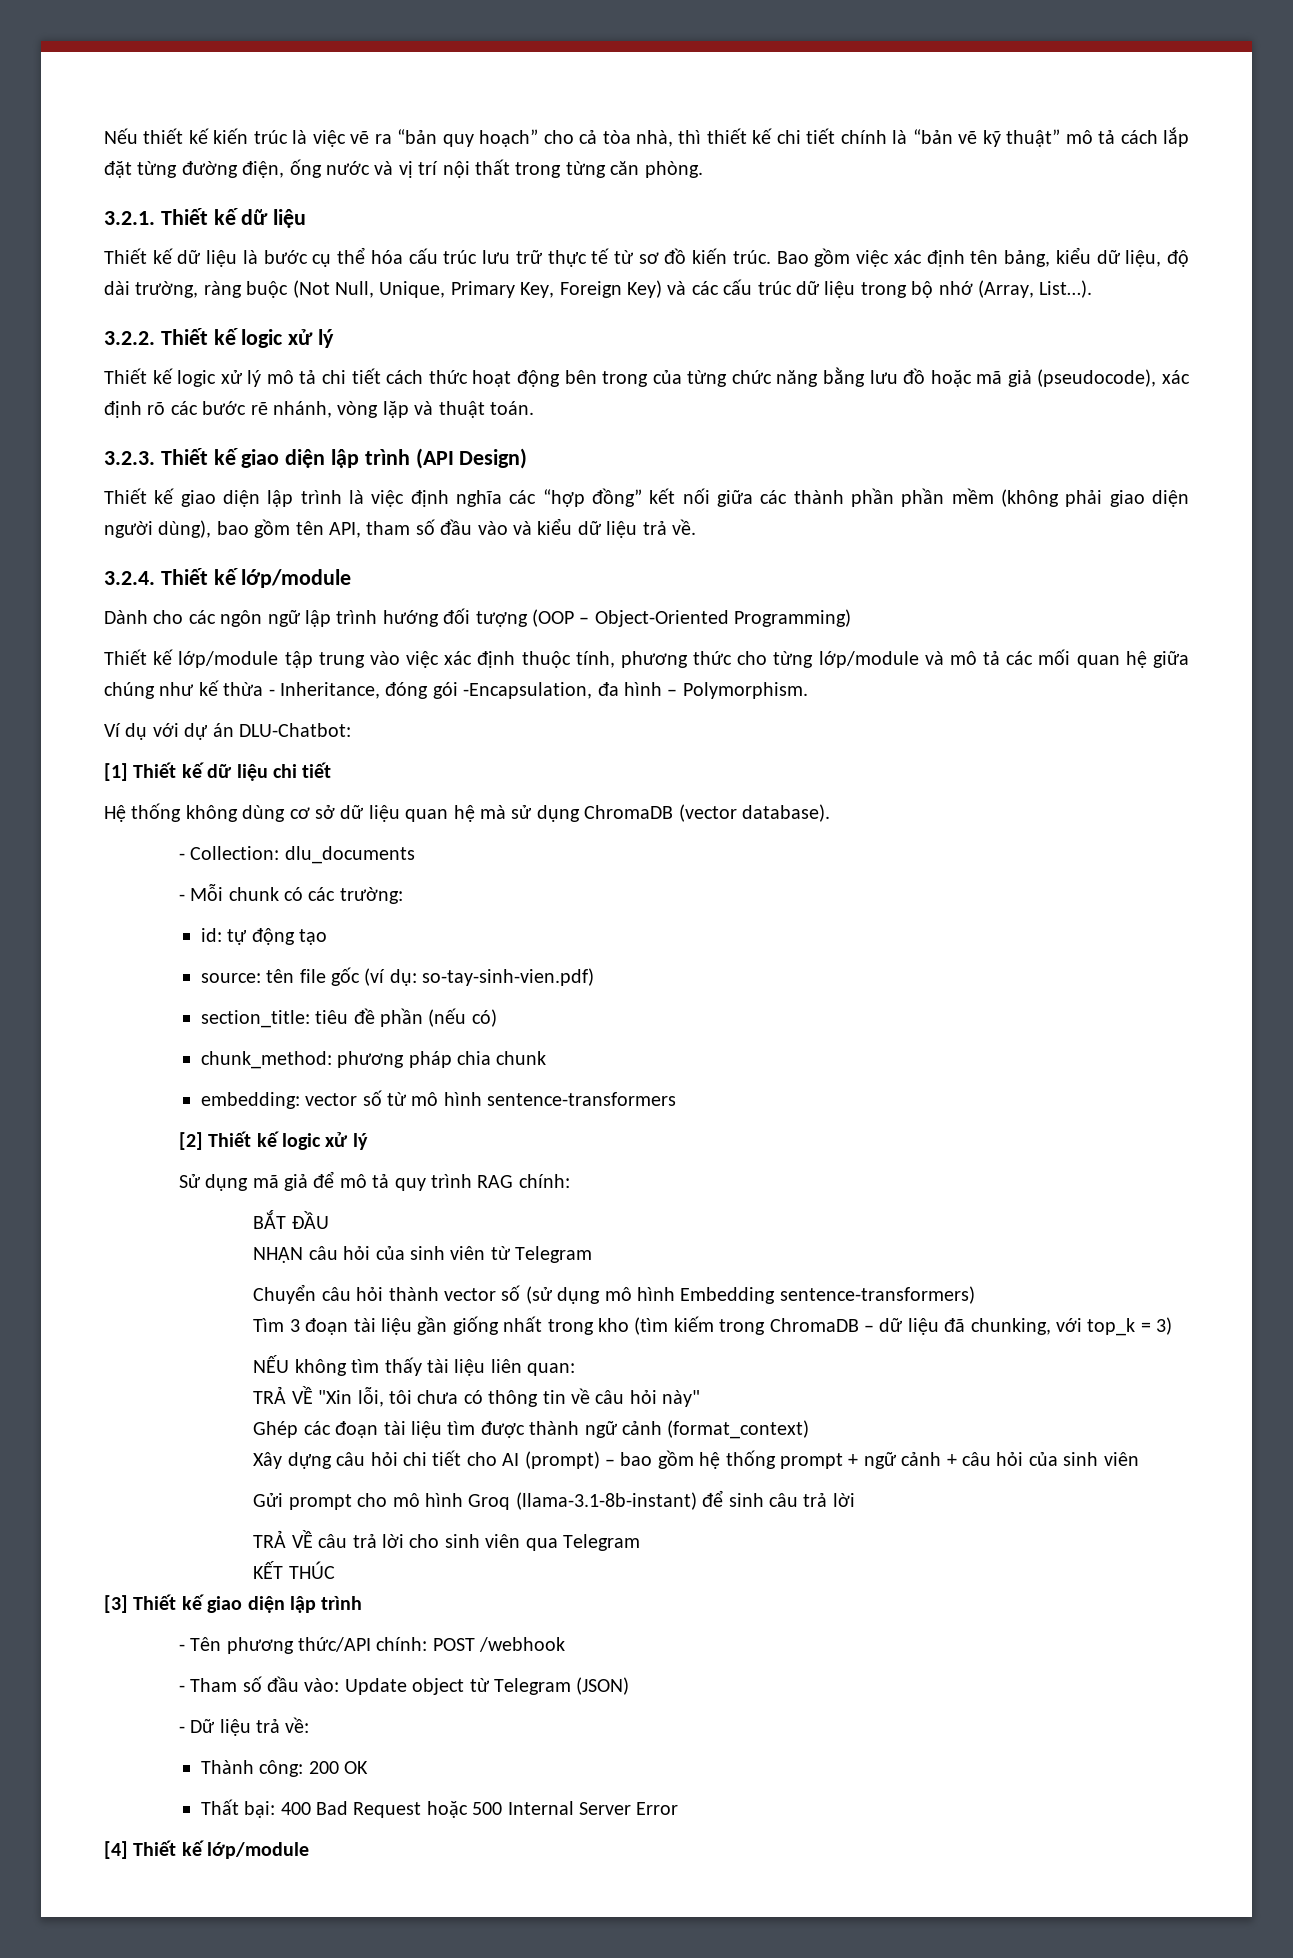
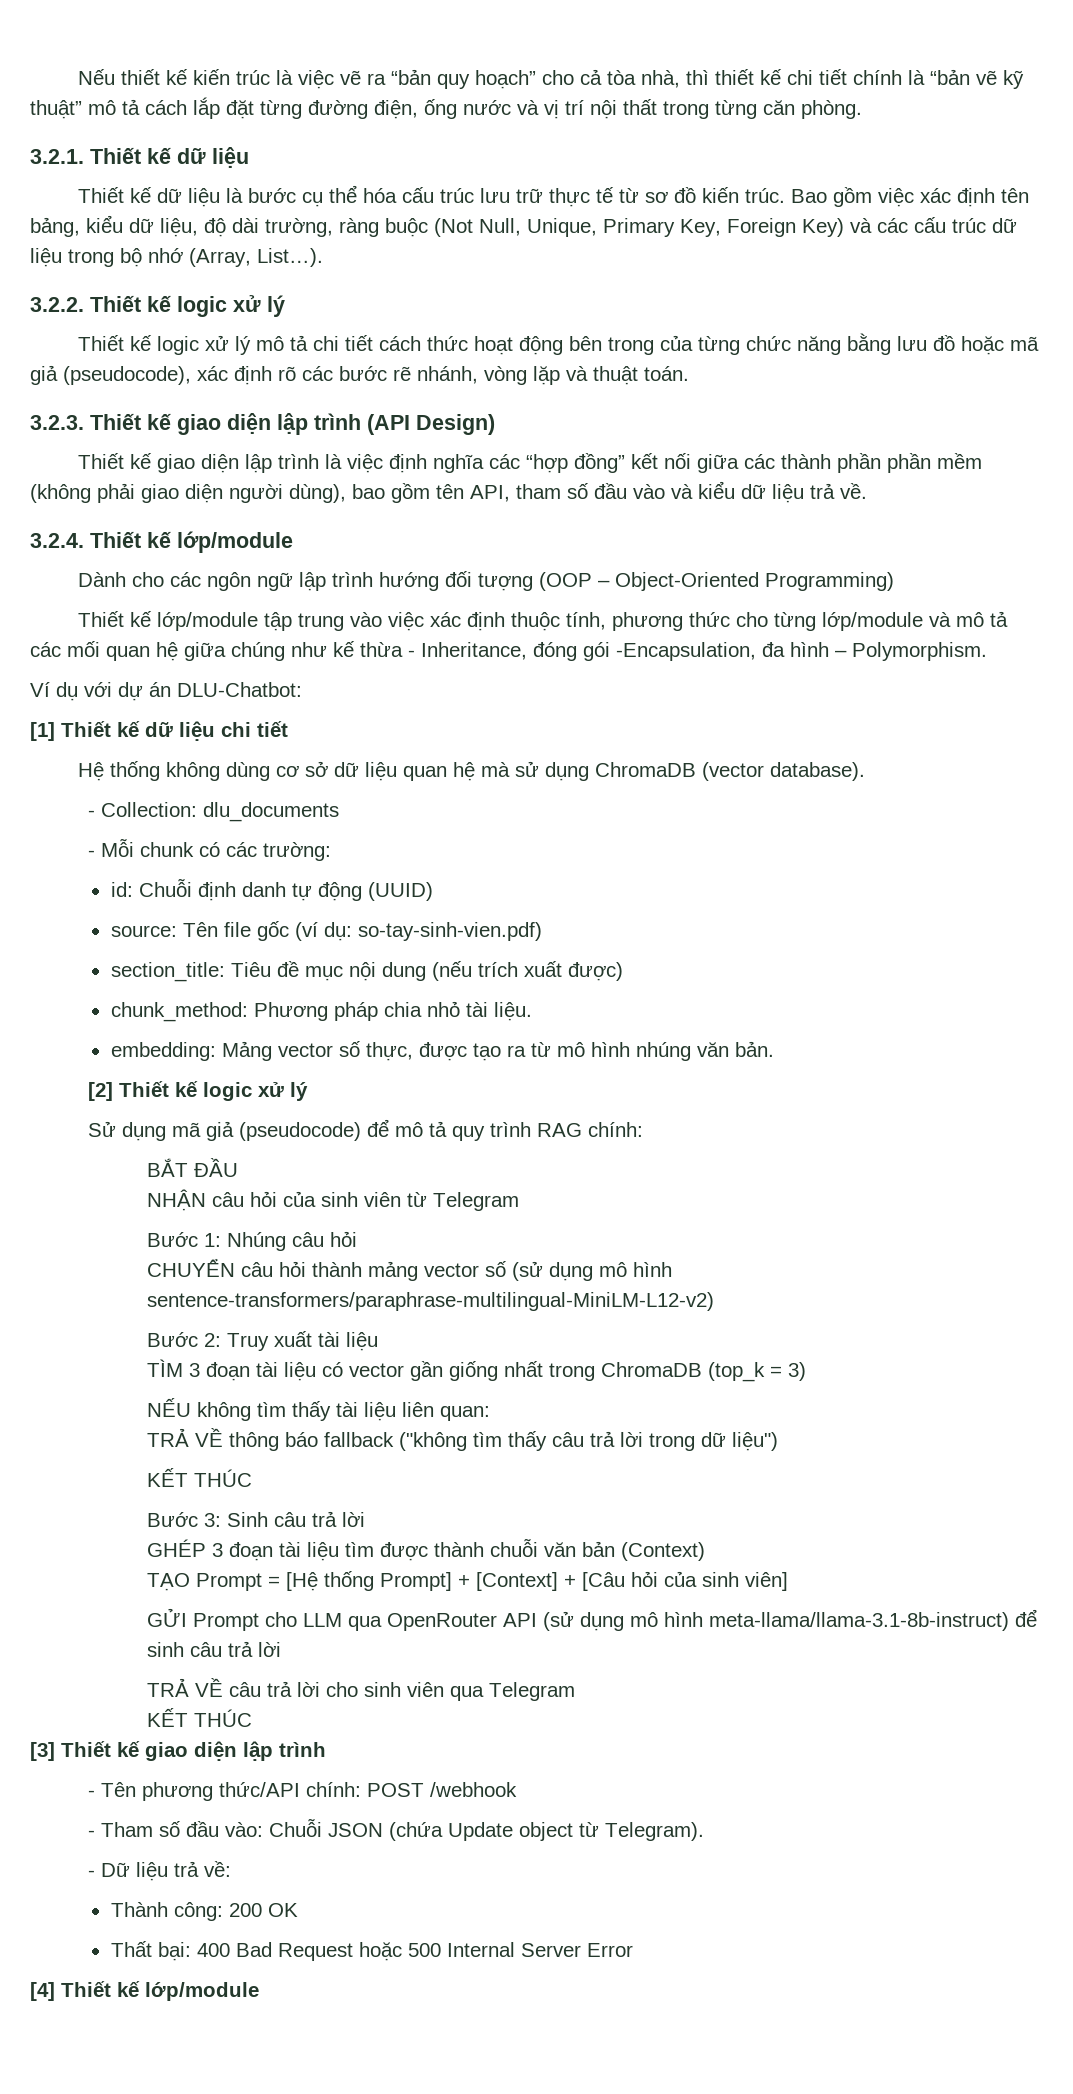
(222, 935) none -> [138,879,286,901] Chuỗi định danh
[298,929,327,945] tạo -> [367,882,433,901] (UUID)
[266,969,295,983] tên -> [182,922,218,937] Tên
[315,1008,497,1027] tiêu đề phần (nếu có) -> [230,961,623,981] Tiêu đề mục nội dung (nếu trích xuất được)
[337,1051,405,1068] phương -> [253,1002,328,1021] Phương
[496,1051,547,1065] chunk -> [426,1001,532,1021] nhỏ tài liệu.
[305,1090,677,1106] vector số từ mô hình sentence-transformers -> [221,1041,774,1061] Mảng vector số thực, được tạo ra từ mô hình nhúng văn bản.
(308, 1182) none -> [239,1122,362,1141] (pseudocode)
[253,1284,317,1304] Chuyển -> [146,1231,357,1251] [146,1258,235,1277] Bước 1: Nhúng câu hỏi // CHUYỂN
(439, 1294) none -> [367,1261,418,1281] mảng
[680,1286,975,1304] [253,1318,413,1335] Embedding sentence-transformers) // Tìm 3 đoạn tài liệu -> [146,1292,714,1311] [146,1331,378,1351] [146,1359,404,1381] sentence-transformers/paraphrase-multilingual-MiniLM-L12-v2) // Bước 2: Truy xuất tài liệu // TÌM 3 đoạn tài liệu có vector
[598,1316,1136,1336] kho (tìm kiếm trong ChromaDB – dữ liệu đã chunking, với top_k -> [600,1362,765,1382] ChromaDB (top_k
[318,1387,701,1407] [253,1421,331,1438] "Xin lỗi, tôi chưa có thông tin về câu hỏi này" // Ghép các -> [228,1431,778,1451] [146,1468,252,1487] [146,1511,365,1527] [146,1539,223,1557] thông báo fallback ("không tìm thấy câu trả lời trong dữ liệu") // KẾT THÚC // Bước 3: Sinh câu trả lời // GHÉP 3
[584,1420,810,1439] [253,1450,1139,1469] [253,1492,697,1510] ngữ cảnh (format_context) // Xây dựng câu hỏi chi tiết cho AI (prompt) – bao gồm hệ thống prompt + ngữ cảnh + câu hỏi của sinh viên // Gửi prompt cho mô hình Groq (llama-3.1-8b-instant) -> [489,1539,705,1561] [146,1571,788,1591] [146,1608,1009,1631] chuỗi văn bản (Context) // TẠO Prompt = [Hệ thống Prompt] + [Context] + [Câu hỏi của sinh viên] // GỬI Prompt cho LLM qua OpenRouter API (sử dụng mô hình meta-llama/llama-3.1-8b-instruct)
(340, 1685) none -> [269,1819,444,1841] Chuỗi JSON (chứa
[493,1677,630,1695] Telegram (JSON) -> [605,1822,705,1841] Telegram).

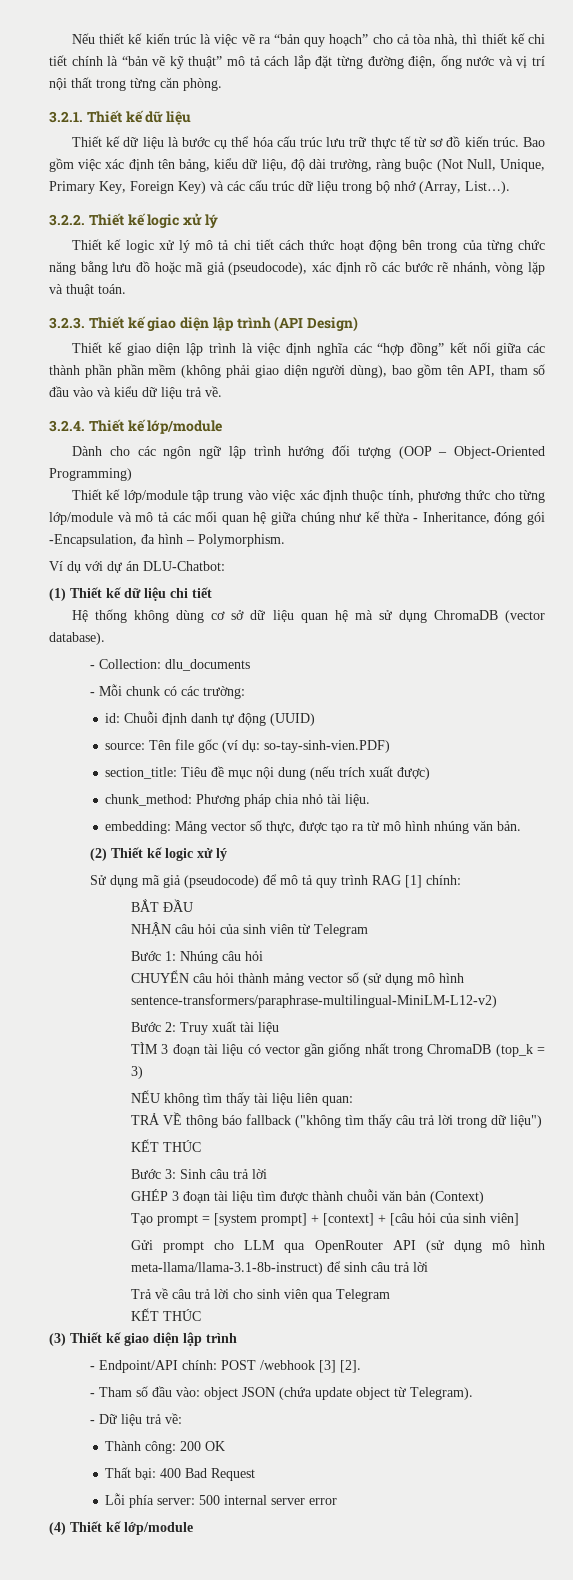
[30,722,55,741] [1] -> [49,588,66,601] (1)
[357,922,542,941] so-tay-sinh-vien.pdf) -> [264,740,391,753] so-tay-sinh-vien.PDF)
[88,1082,114,1101] [2] -> [90,848,108,861] (2)
(583, 1130) none -> [405,875,423,888] [1]
[146,1571,625,1591] TẠO Prompt = [Hệ thống Prompt] + [Context] + [Câu -> [131,1213,415,1226] Tạo prompt = [system prompt] + [context] + [câu
[146,1608,259,1631] GỬI Prompt -> [131,1240,205,1253] Gửi prompt
[146,1678,223,1697] TRẢ VỀ -> [131,1288,169,1299] Trả về
[30,1742,55,1761] [3] -> [49,1333,66,1346] (3)
[101,1782,301,1801] Tên phương thức/API -> [99,1360,179,1373] Endpoint/API
(518, 1789) none -> [319,1360,362,1373] [3] [2].
[269,1819,323,1837] Chuỗi -> [204,1387,239,1400] object
[448,1822,514,1841] Update -> [315,1387,353,1400] update
[358,1942,633,1961] [30,1982,55,2001] hoặc 500 Internal Server Error // [4] -> [105,1493,338,1508] [49,1522,66,1535] // Lỗi phía server: 500 internal server error // (4)

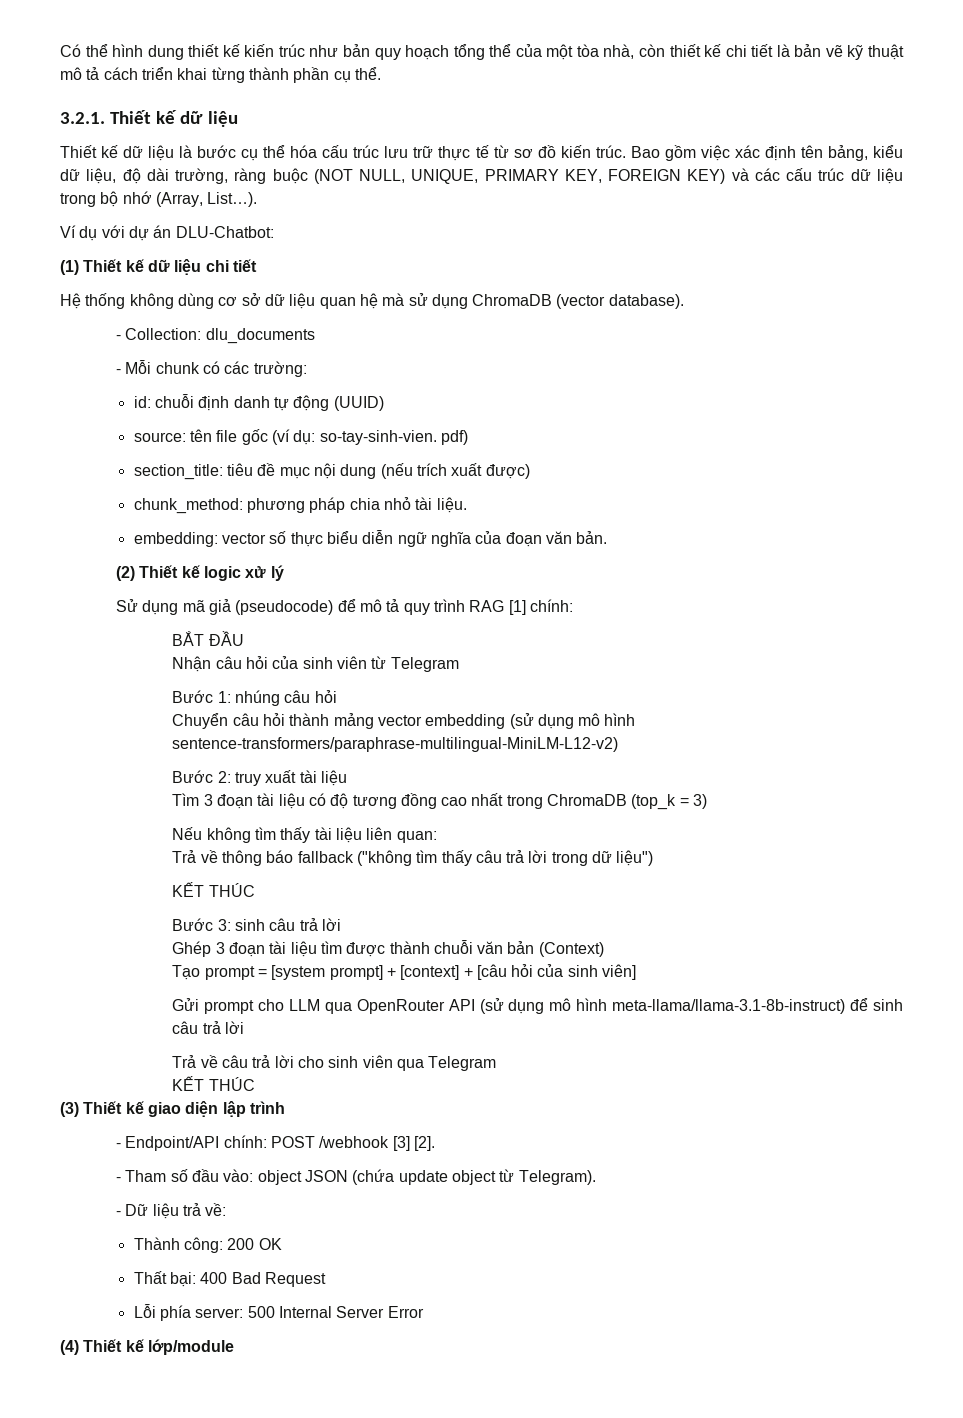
[72,33,410,47] Nếu thiết kế kiến trúc là việc vẽ ra “bản quy hoạch” cho cả -> [60,44,574,60] Có thể hình dung thiết kế kiến trúc như bản quy hoạch tổng thể của một
[462,34,478,44] thì -> [638,44,665,57] còn
[71,56,148,66] chính là “bản -> [776,44,822,57] là bản
[188,56,223,68] thuật” -> [867,44,904,60] thuật
[293,55,545,69] [49,77,222,91] lắp đặt từng đường điện, ống nước và vị trí nội thất trong từng căn phòng. -> [141,67,381,83] triển khai từng thành phần cụ thể.
[436,159,545,172] [49,181,206,194] (Not Null, Unique, Primary Key, Foreign Key) -> [313,169,726,184] (NOT NULL, UNIQUE, PRIMARY KEY, FOREIGN KEY)
[49,213,218,228] [72,239,546,253] [49,261,545,275] [49,284,126,296] [49,316,359,332] [72,342,546,356] [49,364,546,378] [49,386,222,399] [49,419,223,434] [72,445,545,459] [49,468,132,481] [72,489,546,503] [49,511,545,525] [49,534,285,547] // 3.2.2. Thiết kế logic xử lý // Thiết kế logic xử lý mô tả chi tiết cách thức hoạt động bên trong của từng chức năng bằng lưu đồ hoặc mã giả (pseudocode), xác định rõ các bước rẽ nhánh, vòng lặp và thuật toán. // 3.2.3. Thiết kế giao diện lập trình (API Design) // Thiết kế giao diện lập trình là việc định nghĩa các “hợp đồng” kết nối giữa các thành phần phần mềm (không phải giao diện người dùng), bao gồm tên API, tham số đầu vào và kiểu dữ liệu trả về. // 3.2.4. Thiết kế lớp/module // Dành cho các ngôn ngữ lập trình hướng đối tượng (OOP – Object-Oriented Programming) // Thiết kế lớp/module tập trung vào việc xác định thuộc tính, phương thức cho từng lớp/module và mô tả các mối quan hệ giữa chúng như kế thừa - Inheritance, đóng gói -Encapsulation, đa hình – Polymorphism. -> (258, 199) none
[124,711,159,723] Chuỗi -> [155,394,195,408] chuỗi
[149,740,172,750] Tên -> [190,429,213,442] tên
[264,740,391,753] so-tay-sinh-vien.PDF) -> [319,430,468,445] so-tay-sinh-vien. pdf)
[181,767,208,777] Tiêu -> [227,463,254,476] tiêu
[196,794,241,807] Phương -> [247,498,306,513] phương
[175,820,470,834] Mảng vector số thực, được tạo ra từ mô hình nhúng -> [222,530,542,547] vector số thực biểu diễn ngữ nghĩa của đoạn
[131,922,172,936] NHẬN -> [172,656,212,672] Nhận
[180,951,219,964] Nhúng -> [234,690,280,706] nhúng
[131,970,190,983] CHUYỂN -> [172,713,229,729] Chuyển
[347,972,360,983] số -> [425,714,506,729] embedding
[180,1022,209,1035] Truy -> [234,772,261,786] truy
[131,1042,159,1054] TÌM -> [172,793,200,806] Tìm
[264,1043,361,1057] vector gần giống -> [330,793,468,809] độ tương đồng cao
[131,1090,161,1103] NẾU -> [172,827,203,840] Nếu
[131,1112,183,1125] TRẢ VỀ -> [172,850,218,863] Trả về
[180,1169,268,1179] [131,1189,169,1201] Sinh câu trả lời // GHÉP -> [234,918,341,931] [172,941,212,957] sinh câu trả lời // Ghép
[224,1495,338,1505] internal server error -> [279,1306,424,1318] Internal Server Error

